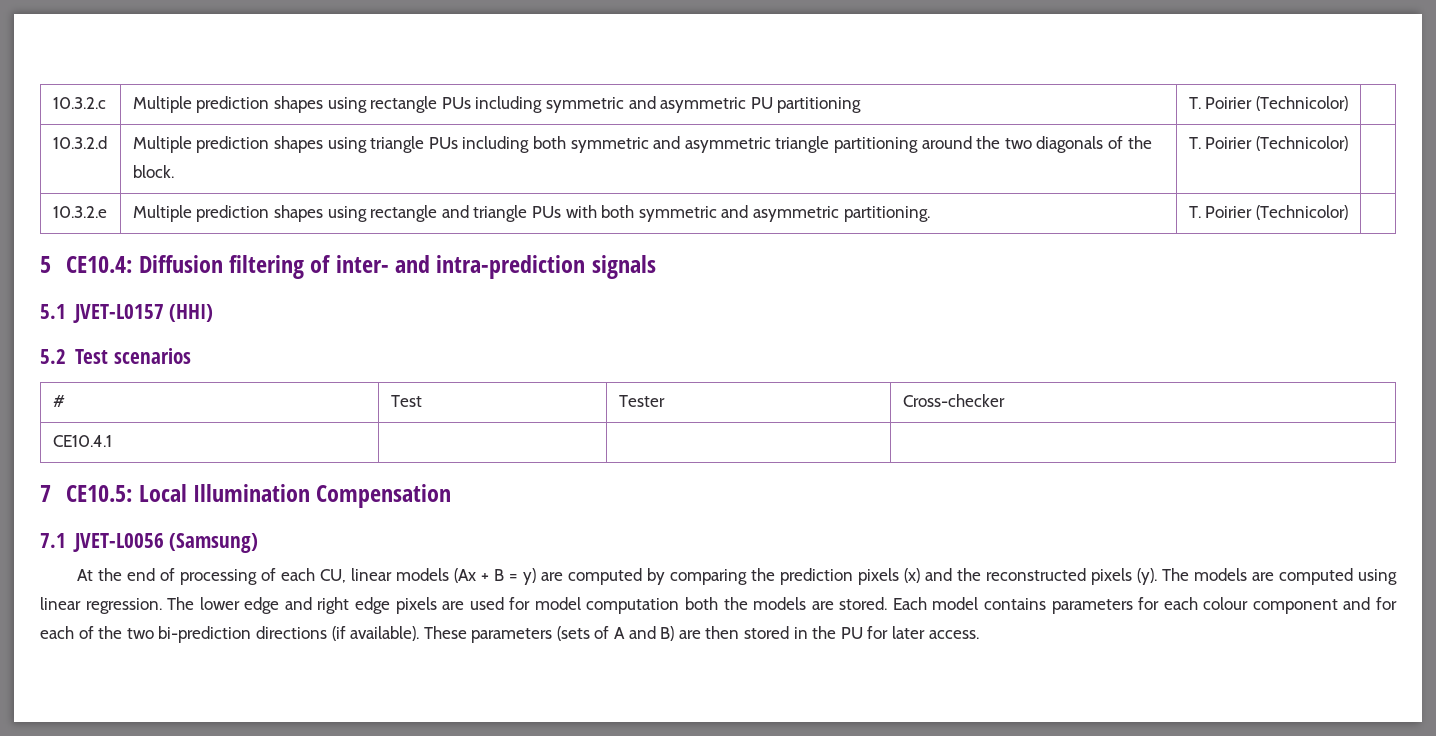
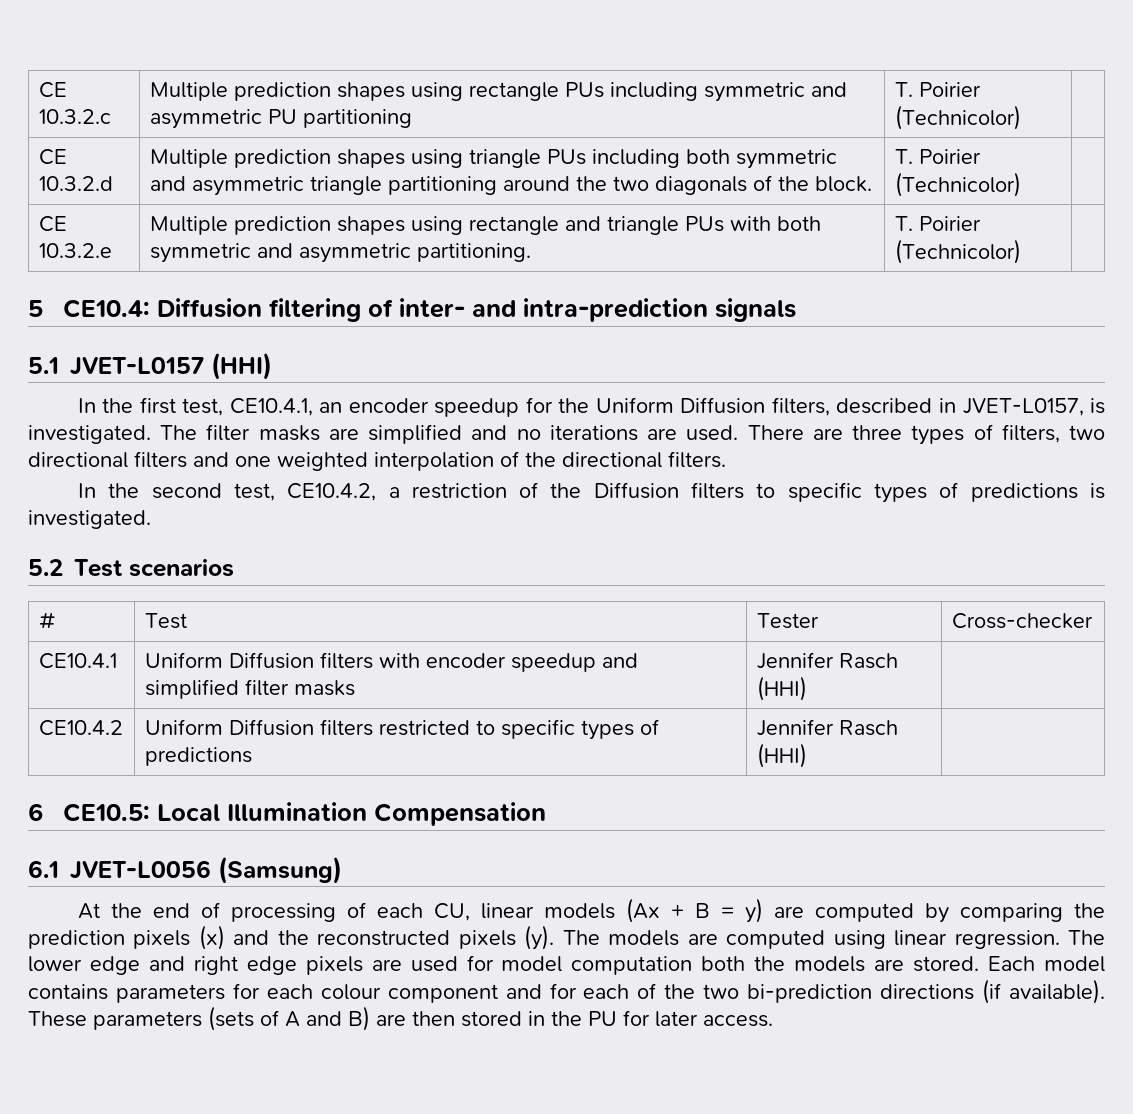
(52, 103) none -> [38,82,67,98] CE
(1349, 103) none -> [38,149,67,165] CE
(1349, 143) none -> [38,216,67,232] CE
(214, 313) none -> [77,397,1106,417] [28,424,1106,445] [28,451,726,471] [77,482,1106,503] [28,510,151,529] // In the first test, CE10.4.1, an encoder speedup for the Uniform Diffusion filters, described in JVET-L0157, is investigated. The filter masks are simplified and no iterations are used. There are three types of filters, two directional filters and one weighted interpolation of the directional filters. // In the second test, CE10.4.2, a restriction of the Diffusion filters to specific types of predictions is investigated.
[40,485,51,502] | | // 7 -> [144,652,638,672] [144,679,355,699] [756,652,898,669] [756,676,807,701] [38,720,123,736] [144,719,659,740] [144,747,252,766] [756,719,898,736] [756,743,807,768] [28,803,43,821] Uniform Diffusion filters with encoder speedup and simplified filter masks | Jennifer Rasch (HHI) | // CE10.4.2 | Uniform Diffusion filters restricted to specific types of predictions | Jennifer Rasch (HHI) | // 6
[40,533,66,548] 7.1 -> [28,860,59,878] 6.1

